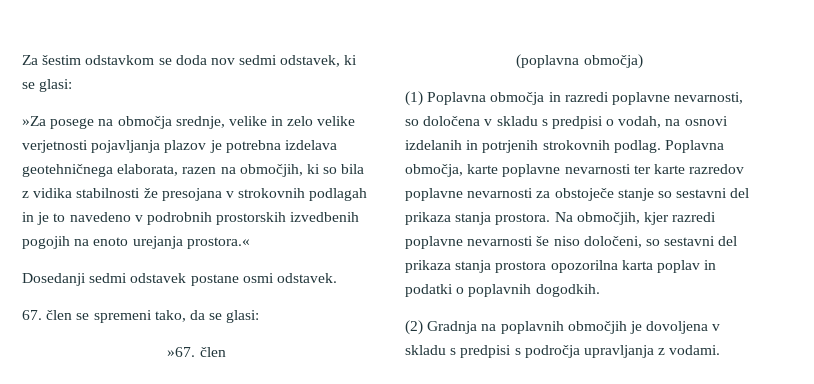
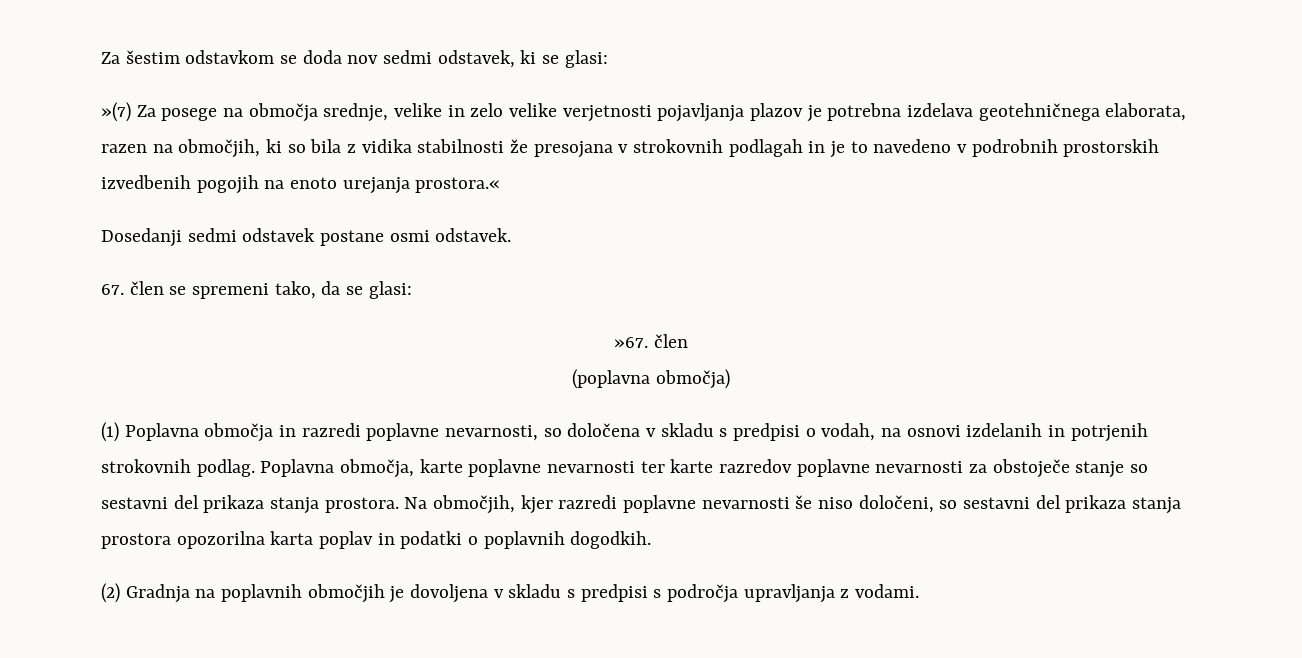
[22,116,46,126] »Za -> [101,102,156,122] »(7) Za

